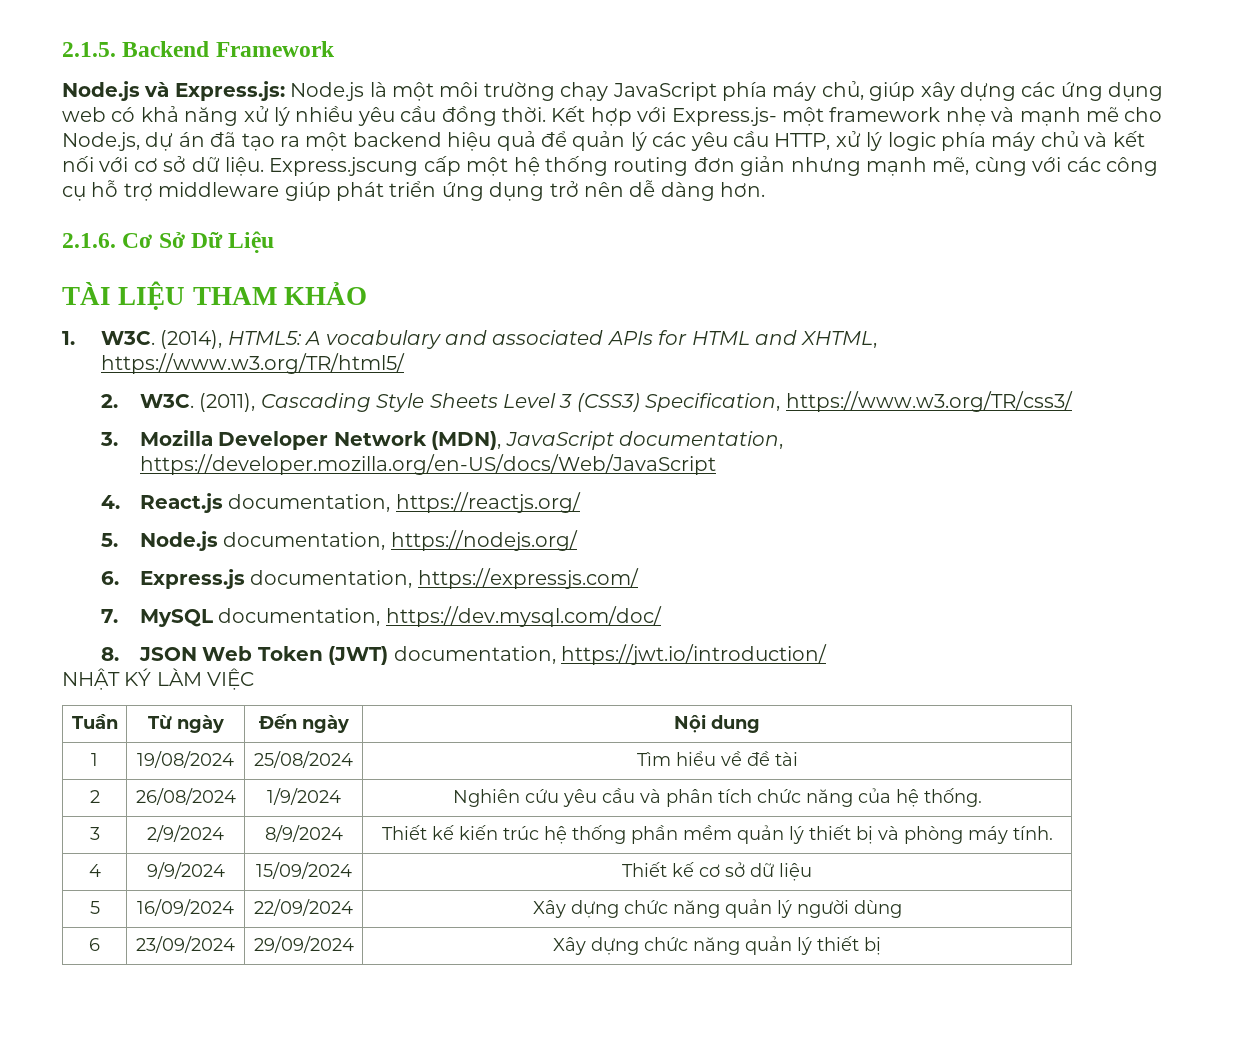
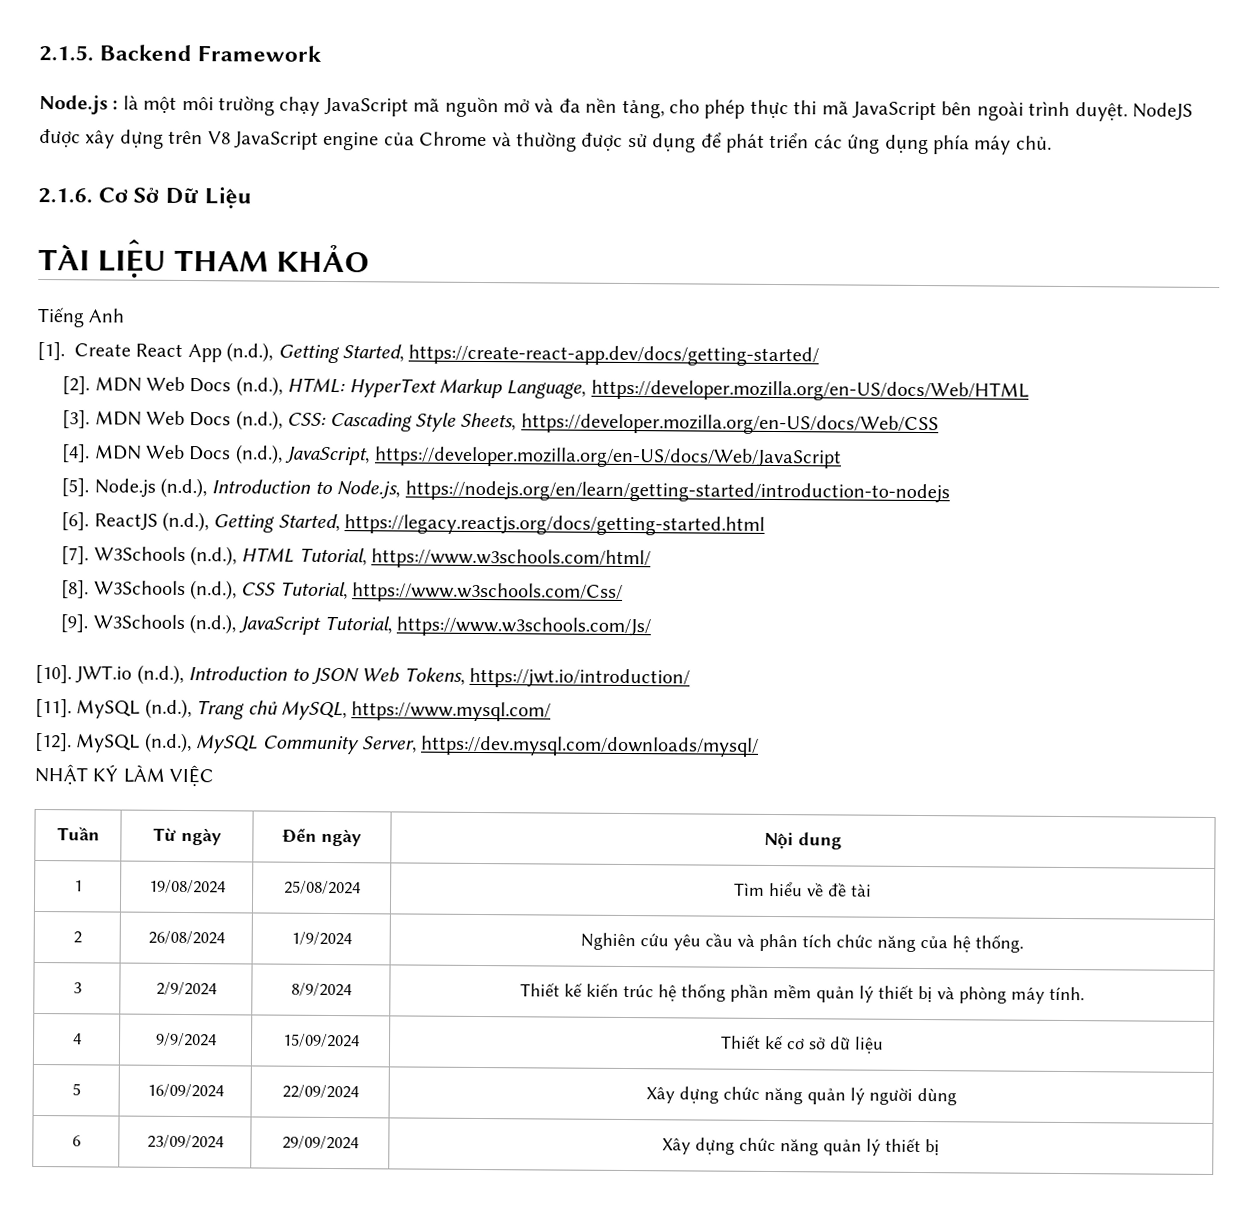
[144,81,365,101] và Express.js: Node.js -> [112,100,119,110] :
[721,81,1164,101] [62,106,1163,126] [62,131,1145,151] [62,156,1158,176] [62,180,766,201] phía máy chủ, giúp xây dựng các ứng dụng web có khả năng xử lý nhiều yêu cầu đồng thời. Kết hợp với Express.js- một framework nhẹ và mạnh mẽ cho Node.js, dự án đã tạo ra một backend hiệu quả để quản lý các yêu cầu HTTP, xử lý logic phía máy chủ và kết nối với cơ sở dữ liệu. Express.jscung cấp một hệ thống routing đơn giản nhưng mạnh mẽ, cùng với các công cụ hỗ trợ middleware giúp phát triển ứng dụng trở nên dễ dàng hơn. -> [413,96,1193,122] [39,128,1052,155] mã nguồn mở và đa nền tảng, cho phép thực thi mã JavaScript bên ngoài trình duyệt. NodeJS được xây dựng trên V8 JavaScript engine của Chrome và thường được sử dụng để phát triển các ứng dụng phía máy chủ.
[62,330,878,349] [100,353,405,374] [100,391,1073,412] [99,430,783,450] [139,454,716,475] [100,492,581,513] [100,530,578,551] [100,568,639,589] [100,606,662,627] [100,644,827,665] 1. W3C. (2014), HTML5: A vocabulary and associated APIs for HTML and XHTML, https://www.w3.org/TR/html5/ // 2. W3C. (2011), Cascading Style Sheets Level 3 (CSS3) Specification, https://www.w3.org/TR/css3/ // 3. Mozilla Developer Network (MDN), JavaScript documentation, https://developer.mozilla.org/en-US/docs/Web/JavaScript // 4. React.js documentation, https://reactjs.org/ // 5. Node.js documentation, https://nodejs.org/ // 6. Express.js documentation, https://expressjs.com/ // 7. MySQL documentation, https://dev.mysql.com/doc/ // 8. JSON Web Token (JWT) documentation, https://jwt.io/introduction/ -> [37,306,126,328] [37,341,820,367] [62,376,1029,402] [62,410,939,436] [61,444,842,469] [61,477,950,504] [61,511,766,536] [61,546,652,570] [61,580,624,603] [60,614,652,638] [35,664,691,689] [35,698,552,722] [35,732,760,757] Tiếng Anh // [1]. Create React App (n.d.), Getting Started, https://create-react-app.dev/docs/getting-started/ // [2]. MDN Web Docs (n.d.), HTML: HyperText Markup Language, https://developer.mozilla.org/en-US/docs/Web/HTML // [3]. MDN Web Docs (n.d.), CSS: Cascading Style Sheets, https://developer.mozilla.org/en-US/docs/Web/CSS // [4]. MDN Web Docs (n.d.), JavaScript, https://developer.mozilla.org/en-US/docs/Web/JavaScript // [5]. Node.js (n.d.), Introduction to Node.js, https://nodejs.org/en/learn/getting-started/introduction-to-nodejs // [6]. ReactJS (n.d.), Getting Started, https://legacy.reactjs.org/docs/getting-started.html // [7]. W3Schools (n.d.), HTML Tutorial, https://www.w3schools.com/html/ // [8]. W3Schools (n.d.), CSS Tutorial, https://www.w3schools.com/Css/ // [9]. W3Schools (n.d.), JavaScript Tutorial, https://www.w3schools.com/Js/ // [10]. JWT.io (n.d.), Introduction to JSON Web Tokens, https://jwt.io/introduction/ // [11]. MySQL (n.d.), Trang chủ MySQL, https://www.mysql.com/ // [12]. MySQL (n.d.), MySQL Community Server, https://dev.mysql.com/downloads/mysql/

